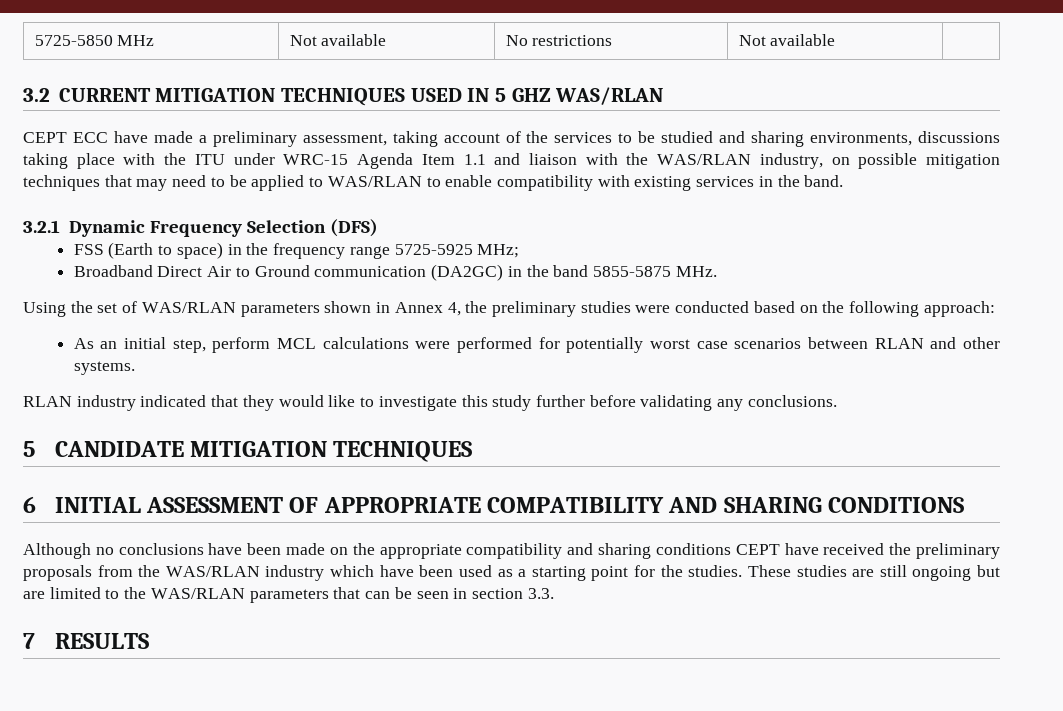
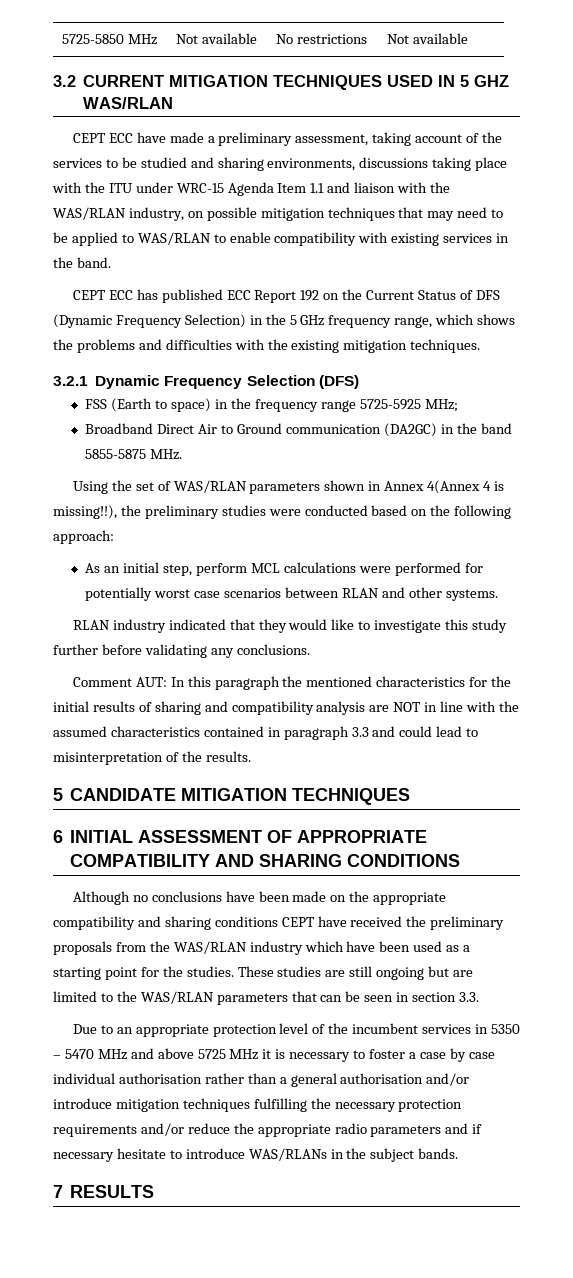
(844, 181) none -> [72,289,500,303] [53,314,516,328] [53,339,481,353] // CEPT ECC has published ECC Report 192 on the Current Status of DFS (Dynamic Frequency Selection) in the 5 GHz frequency range, which shows the problems and difficulties with the existing mitigation techniques.
[447,302,461,316] 4, -> [427,480,504,494] [53,505,117,519] 4(Annex 4 is missing!!),
(837, 401) none -> [72,676,512,690] [53,701,519,715] [53,726,479,740] [53,751,251,765] // Comment AUT: In this paragraph the mentioned characteristics for the initial results of sharing and compatibility analysis are NOT in line with the assumed characteristics contained in paragraph 3.3 and could lead to misinterpretation of the results.
(554, 593) none -> [72,1023,520,1037] [53,1048,495,1062] [53,1073,470,1087] [53,1098,463,1112] [53,1123,483,1137] [53,1148,459,1162] // Due to an appropriate protection level of the incumbent services in 5350 – 5470 MHz and above 5725 MHz it is necessary to foster a case by case individual authorisation rather than a general authorisation and/or introduce mitigation techniques fulfilling the necessary protection requirements and/or reduce the appropriate radio parameters and if necessary hesitate to introduce WAS/RLANs in the subject bands.

